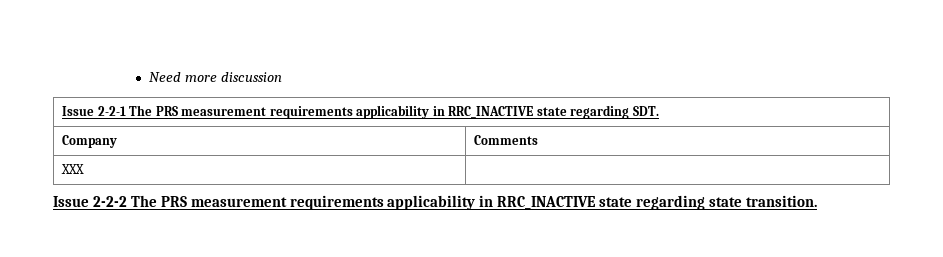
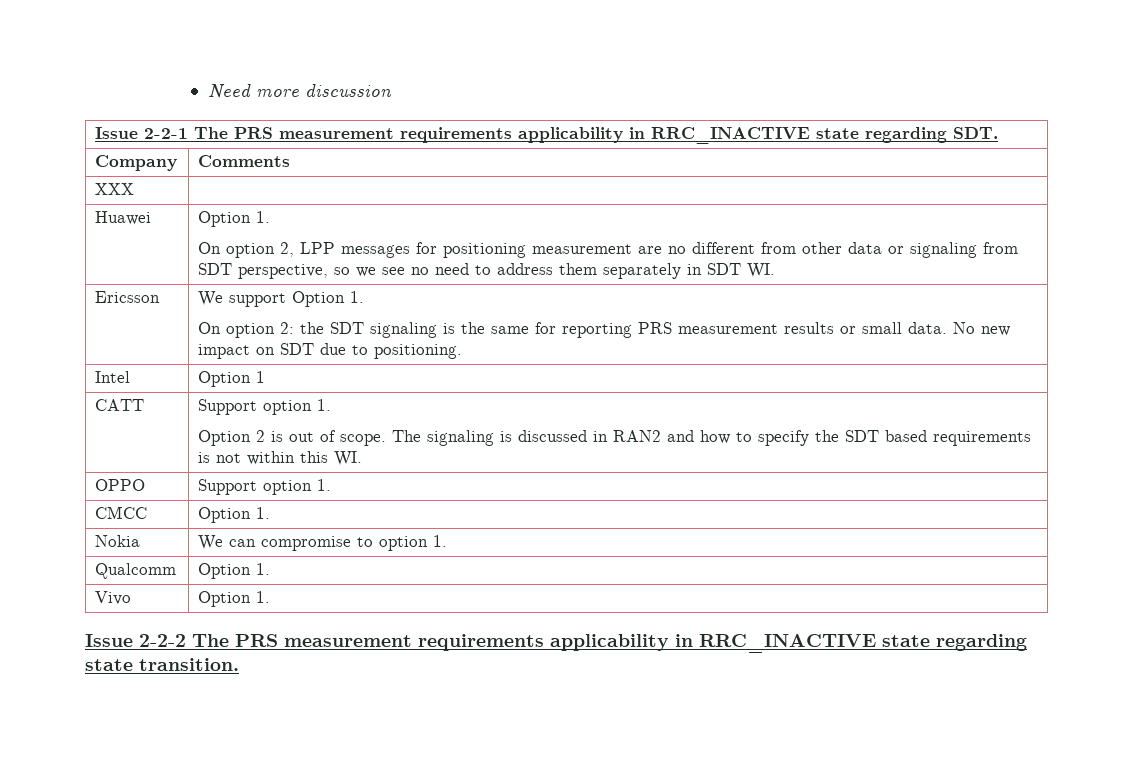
(85, 169) none -> [95,211,152,225] [198,211,271,227] [198,242,1019,258] [198,263,776,279] [95,291,161,303] [198,291,365,307] [198,322,1011,338] [198,343,463,359] [95,371,131,383] [198,371,266,387] [95,399,145,411] [198,399,332,415] [198,430,1032,446] [198,451,363,466] [95,479,146,491] [198,479,332,495] [95,506,148,519] [198,507,271,523] [95,535,141,547] [198,535,448,551] [95,563,177,579] [198,563,271,579] [95,591,132,605] [198,591,271,607] // Huawei | Option 1. // On option 2, LPP messages for positioning measurement are no different from other data or signaling from SDT perspective, so we see no need to address them separately in SDT WI. // Ericsson | We support Option 1. // On option 2: the SDT signaling is the same for reporting PRS measurement results or small data. No new impact on SDT due to positioning. // Intel | Option 1 // CATT | Support option 1. // Option 2 is out of scope. The signaling is discussed in RAN2 and how to specify the SDT based requirements is not within this WI. // OPPO | Support option 1. // CMCC | Option 1. // Nokia | We can compromise to option 1. // Qualcomm | Option 1. // Vivo | Option 1.

